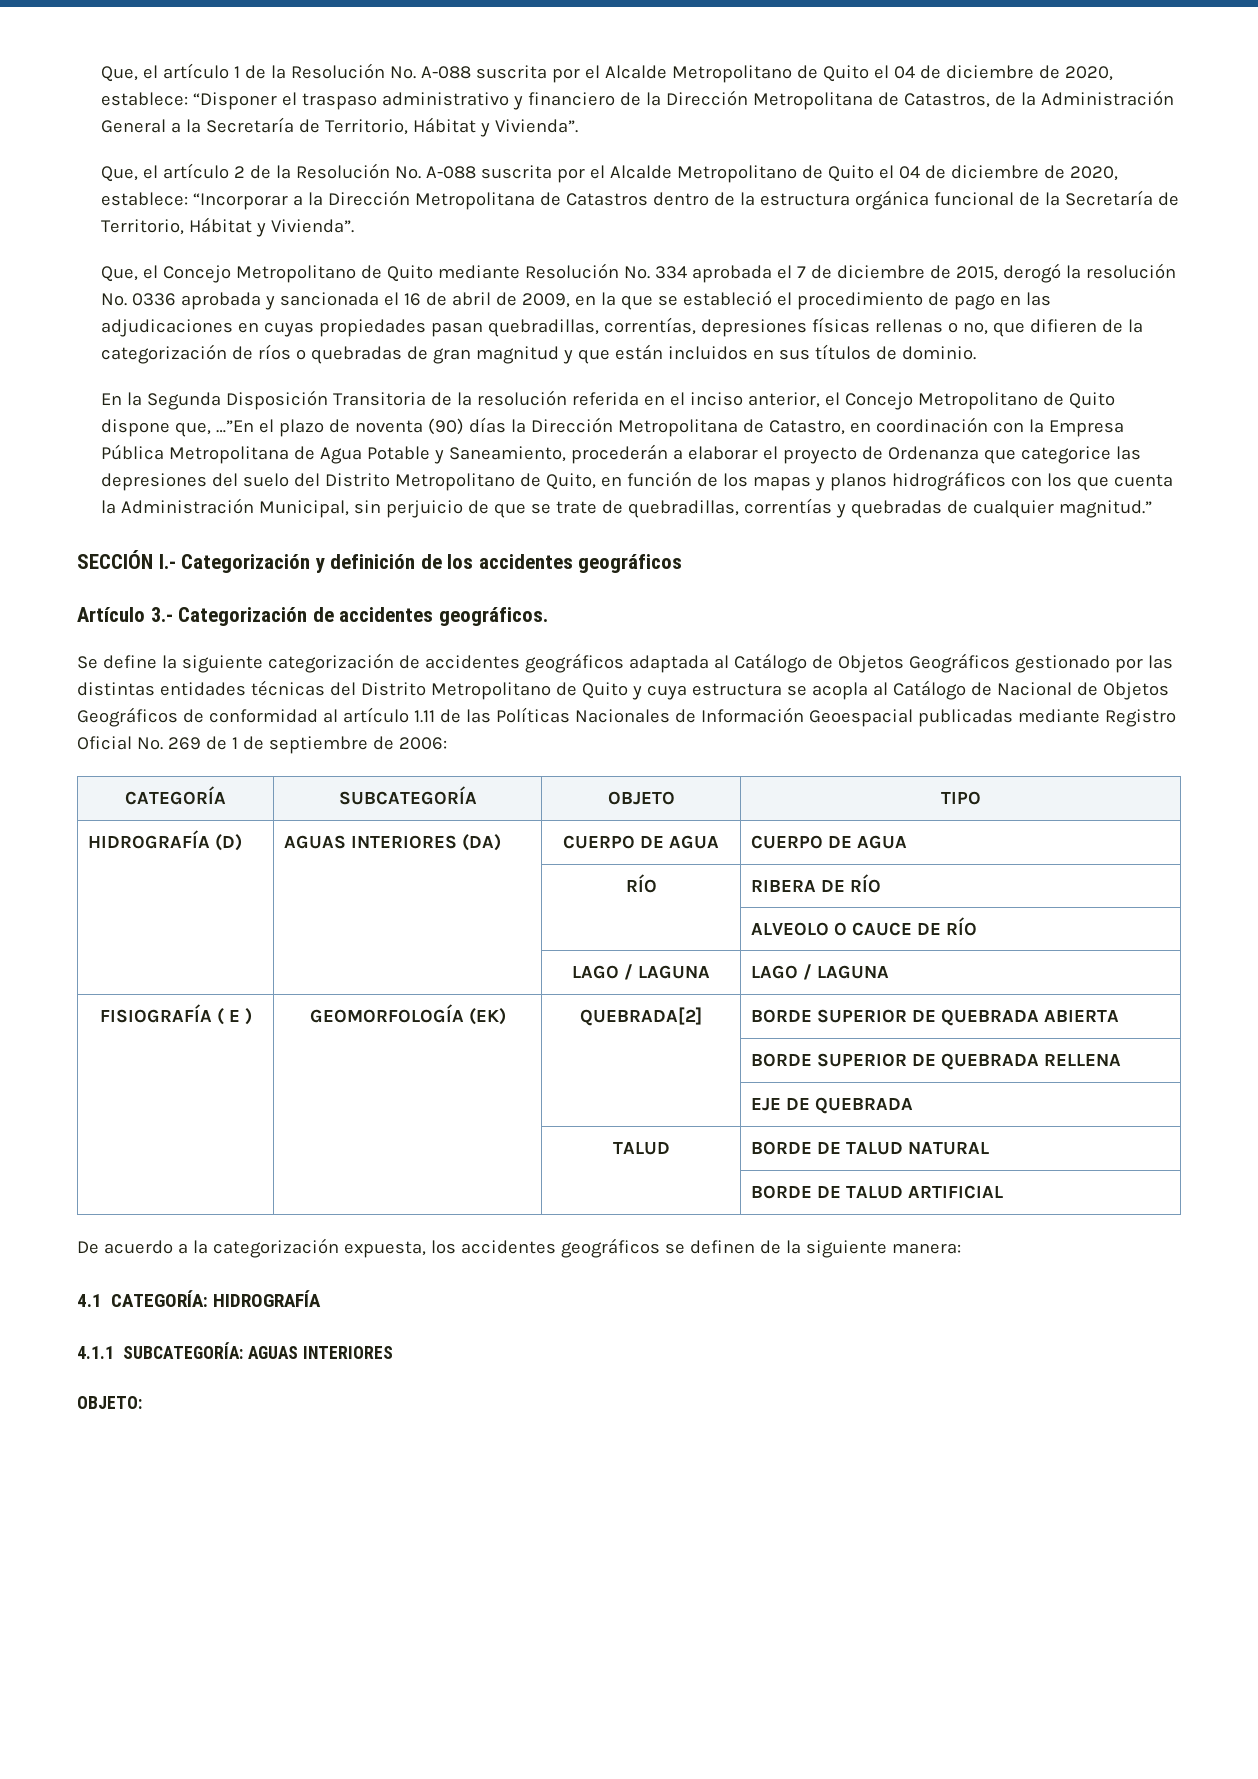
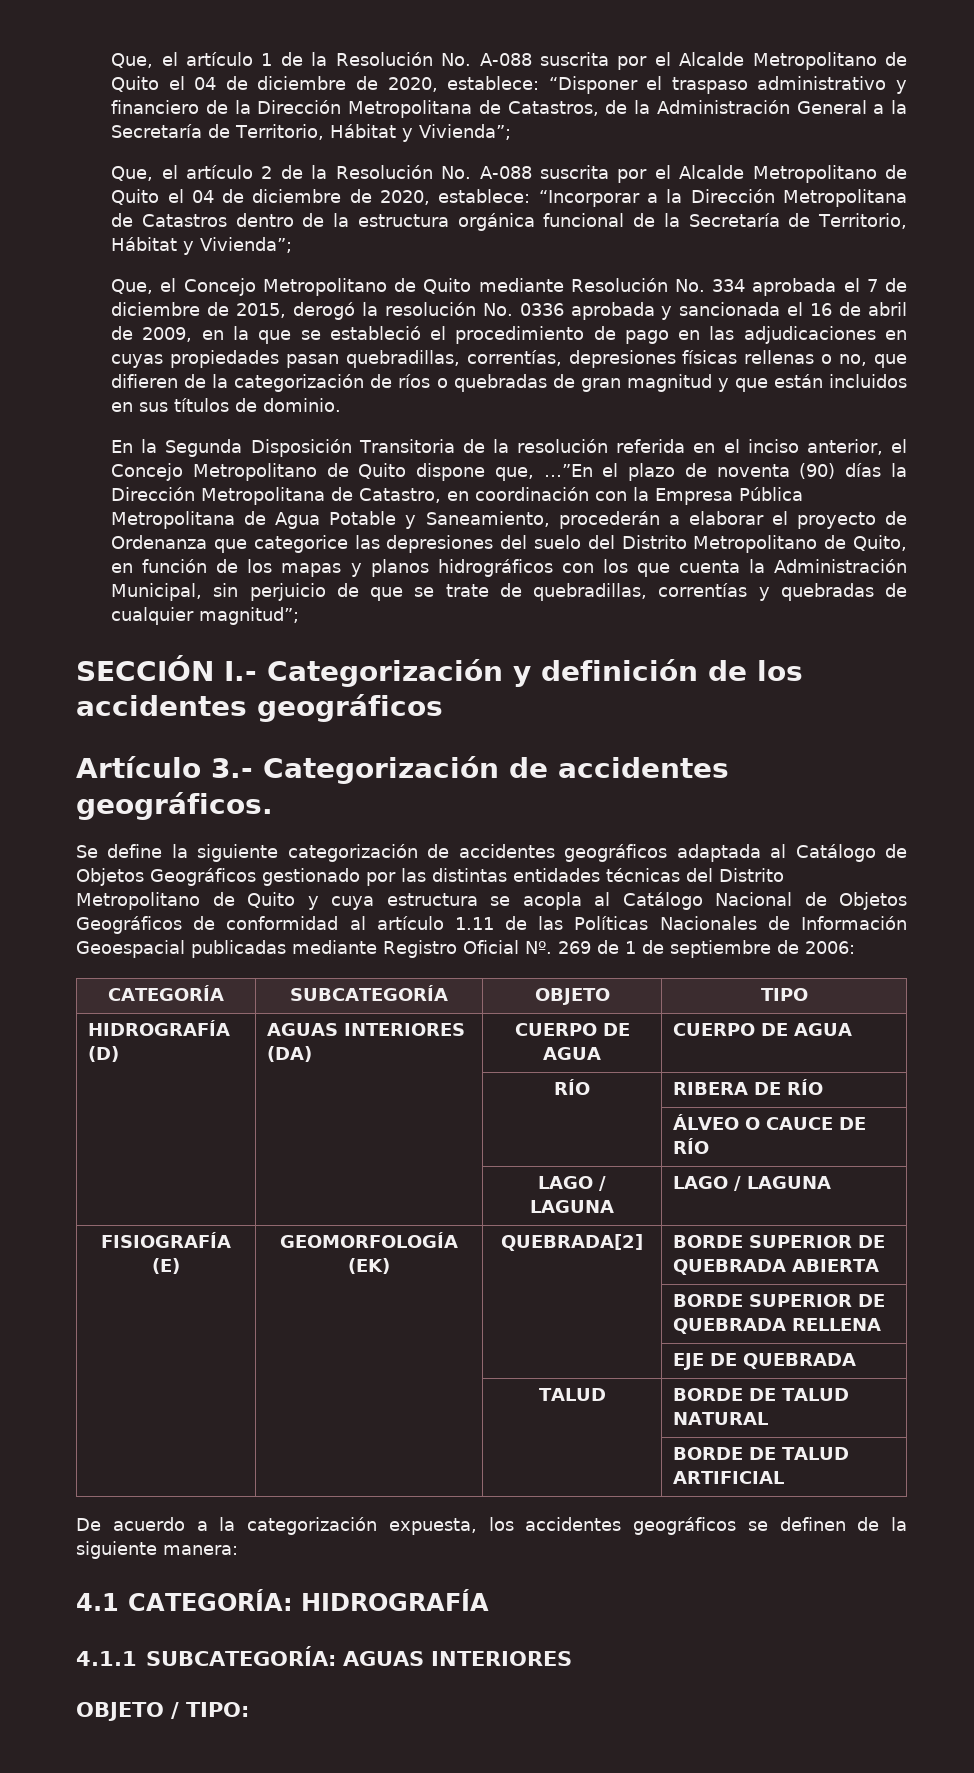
[494,119,578,133] Vivienda”. -> [419,124,512,140] Vivienda”;
[270,219,354,233] Vivienda”. -> [200,237,293,253] Vivienda”;
[1058,500,1152,518] magnitud.” -> [199,607,300,625] magnitud”;
[970,682,992,696] de -> (703, 901) none
[750,922,829,936] ALVEOLO -> [672,1114,739,1130] ÁLVEO
[216,1008,252,1025] ( E ) -> [152,1258,180,1274] (E)
[77,1396,142,1409] OBJETO: -> [76,1702,249,1721] OBJETO / TIPO:

